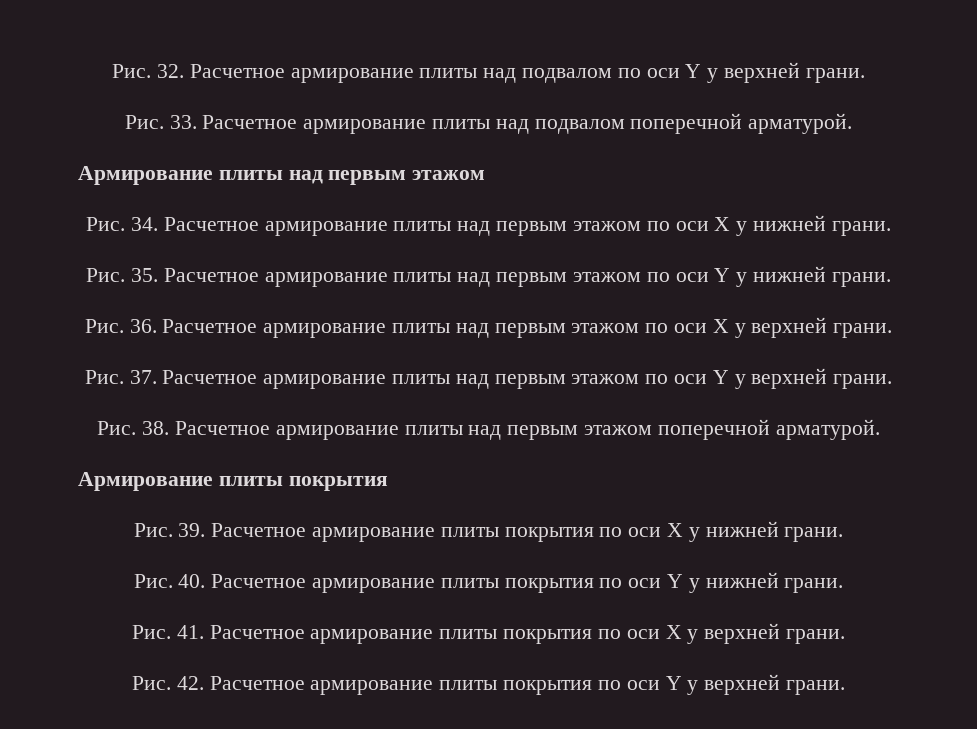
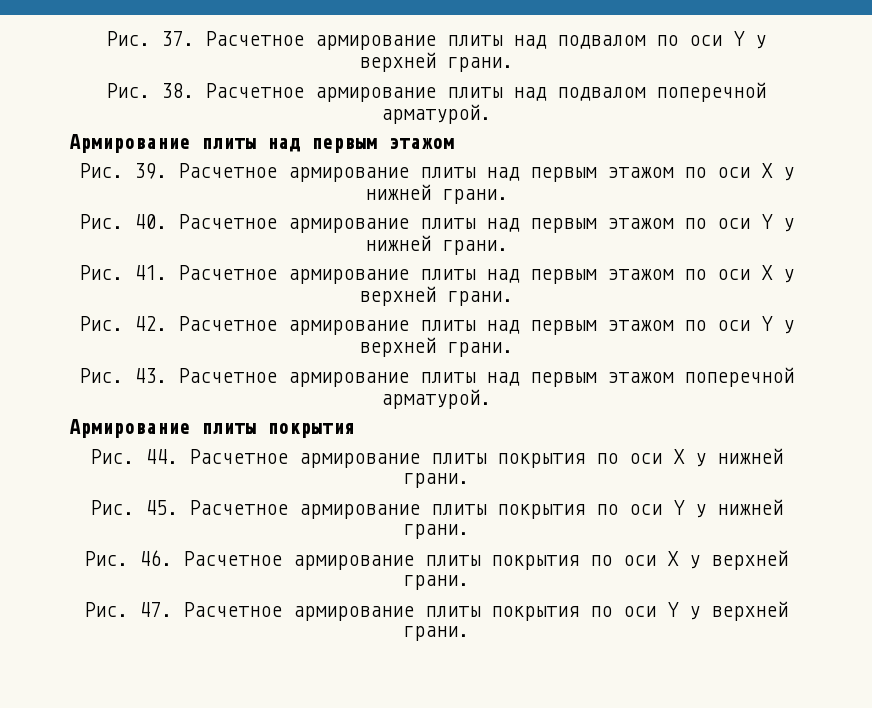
[112,64,184,78] Рис. 32. -> [106,31,194,46] Рис. 37.
[169,115,197,129] 33. -> [161,83,194,98] 38.
[131,217,159,231] 34. -> [133,163,167,179] 39.
[131,268,159,282] 35. -> [133,214,167,229] 40.
[129,319,157,333] 36. -> [133,265,167,280] 41.
[129,370,157,384] 37. -> [133,316,167,331] 42.
[142,421,170,435] 38. -> [133,368,167,383] 43.
[178,523,206,537] 39. -> [144,449,178,464] 44.
[178,574,206,588] 40. -> [144,500,178,515] 45.
[176,625,204,639] 41. -> [139,550,172,566] 46.
[176,676,204,690] 42. -> [139,602,172,617] 47.

